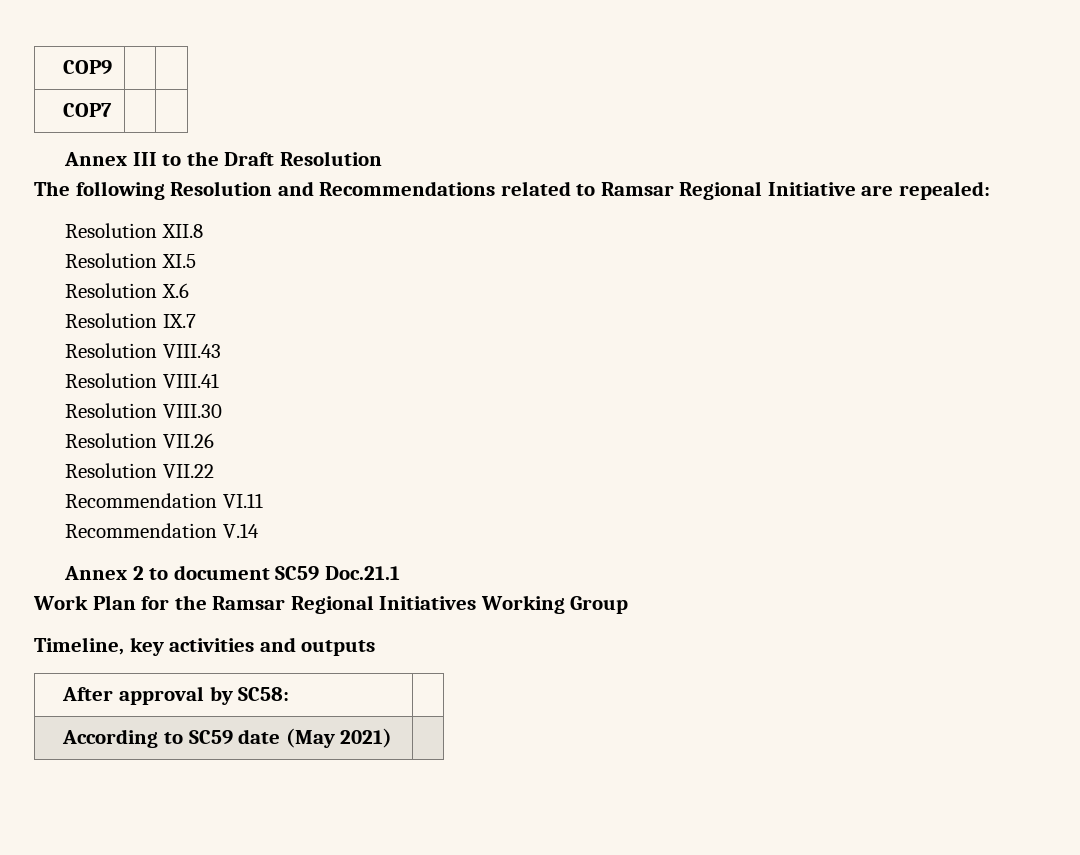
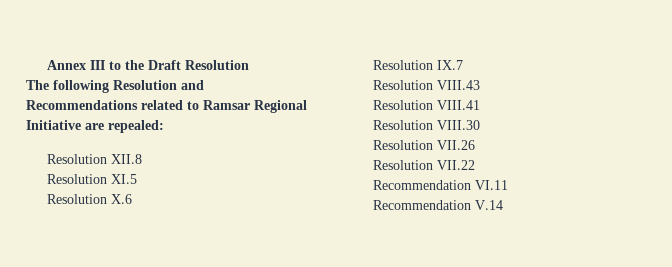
[63,60,113,75] [63,103,113,117] COP9 | | // COP7 | | // -> (47, 65) none
[64,565,400,581] [33,595,629,614] [34,637,376,656] [62,686,290,705] [62,728,393,748] // Annex 2 to document SC59 Doc.21.1 // Work Plan for the Ramsar Regional Initiatives Working Group // Timeline, key activities and outputs // After approval by SC58: | // According to SC59 date (May 2021) | -> (504, 205) none

